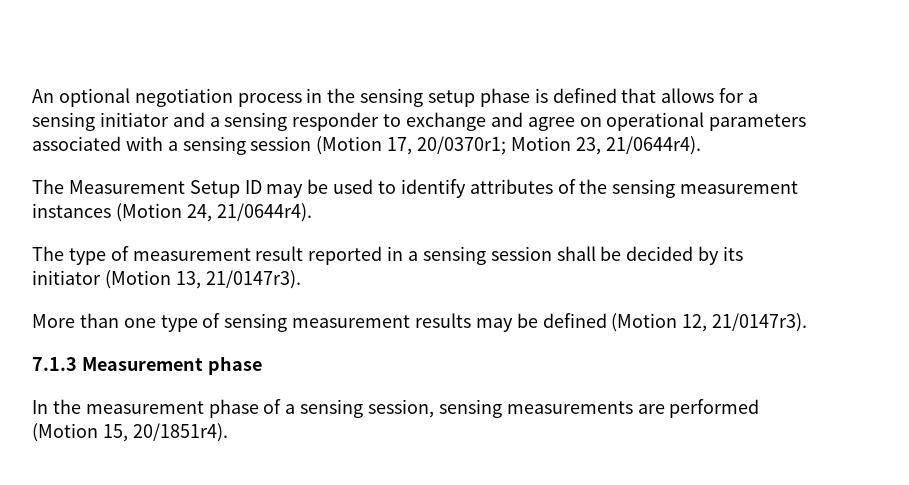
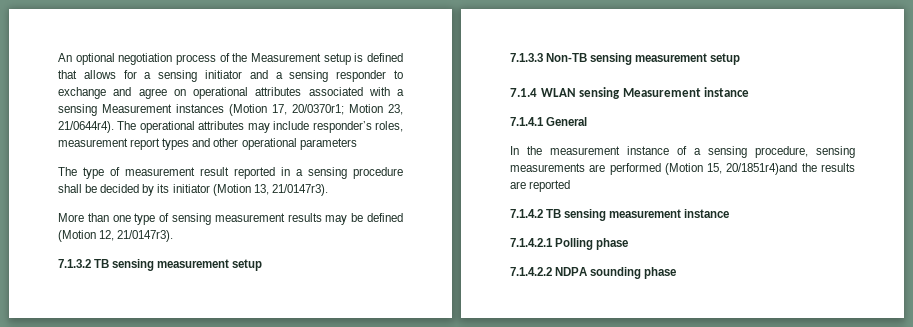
[306,88,530,107] in the sensing setup phase -> [219,53,351,65] of the Measurement setup
[709,114,807,131] parameters -> [255,87,302,96] attributes
[250,136,312,151] session -> [102,104,224,113] Measurement instances
[32,179,799,198] [32,203,312,222] // The Measurement Setup ID may be used to identify attributes of the sensing measurement instances (Motion 24, 21/0644r4). -> [117,121,403,133] [58,138,357,150] The operational attributes may include responder’s roles, measurement report types and other operational parameters
[490,246,552,261] session -> [353,167,403,179] procedure
[32,356,262,375] 7.1.3 Measurement phase -> [58,259,263,271] [510,53,741,65] [510,87,750,99] [510,117,588,126] 7.1.3.2 TB sensing measurement setup // 7.1.3.3 Non-TB sensing measurement setup // 7.1.4 WLAN sensing Measurement instance // 7.1.4.1 General
[208,399,259,418] phase -> [627,146,669,155] instance
[368,399,435,418] session, -> [755,146,808,158] procedure,
[132,423,228,442] 20/1851r4). -> [726,163,855,175] [510,180,571,192] [510,209,730,221] [510,238,629,250] [510,267,677,279] 20/1851r4)and the results are reported // 7.1.4.2 TB sensing measurement instance // 7.1.4.2.1 Polling phase // 7.1.4.2.2 NDPA sounding phase

